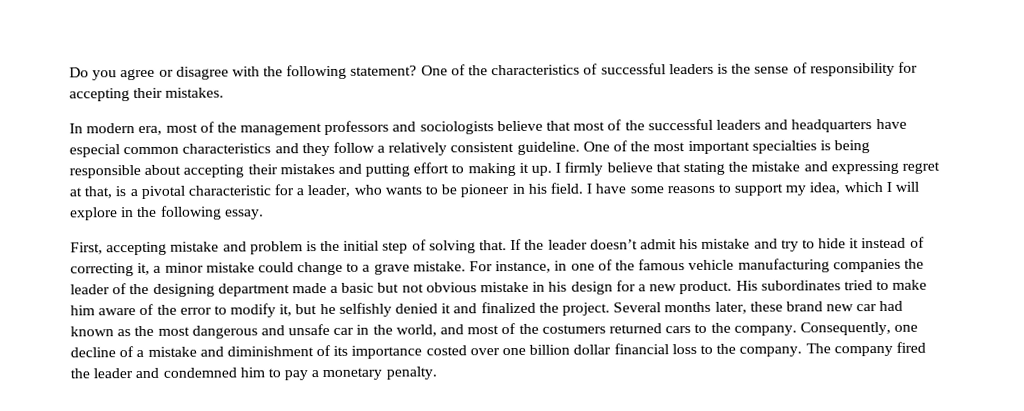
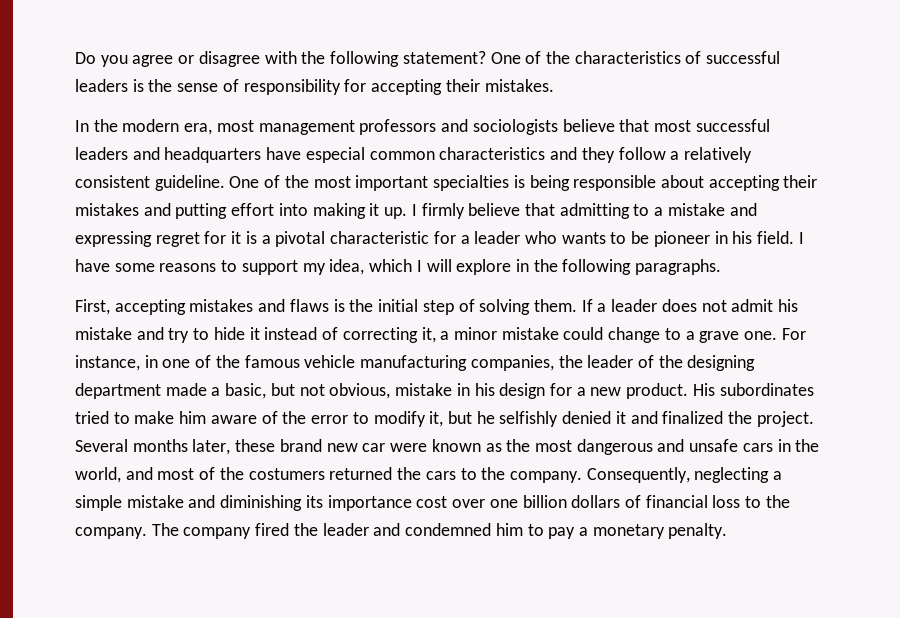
(83, 128) none -> [93,119,118,132] the
[199,121,237,133] of the -> (254, 126) none
[607,119,645,131] of the -> (691, 126) none
[451,164,465,174] to -> [278,203,308,216] into
[682,161,749,176] stating the -> [559,203,664,219] admitting to a
[69,186,113,199] at that, -> [204,231,242,244] for it
[307,184,351,198] leader, -> [474,231,521,244] leader
[224,209,264,220] essay. -> [635,259,722,275] paragraphs.
[170,241,303,255] mistake and problem -> [189,299,329,312] mistakes and flaws
[479,238,638,251] that. If the leader doesn’t -> [533,299,727,312] them. If a leader does not
[412,261,466,272] mistake. -> [744,331,778,340] one.
[832,258,901,273] companies -> [470,355,554,371] companies,
[341,282,375,293] basic -> [225,383,267,399] basic,
[425,282,477,293] obvious -> [329,383,391,399] obvious,
[879,300,904,312] had -> [390,443,428,452] were
[333,327,355,335] car -> [742,443,773,452] cars
(662, 328) none -> [397,467,422,480] the
[894,324,919,332] [70,344,332,358] one decline of a mistake and diminishment of -> [694,467,783,483] [75,495,303,511] neglecting a simple mistake and diminishing
[425,345,467,356] costed -> [416,496,448,508] cost
[573,344,612,355] dollar -> [571,495,641,508] dollars of

